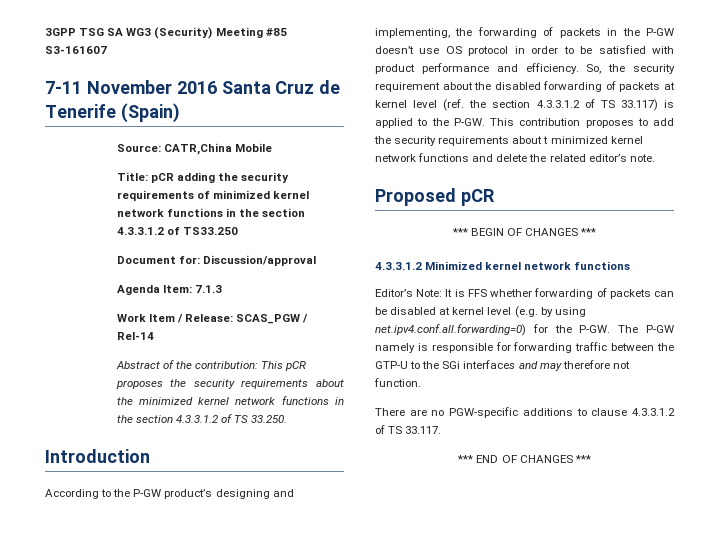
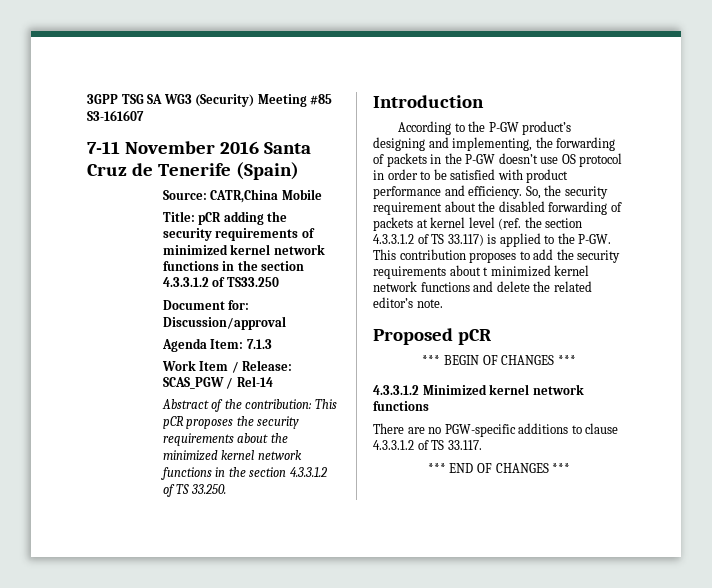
[375,288,674,299] [375,306,586,318] [375,324,674,336] [375,342,674,353] [375,360,630,371] [374,378,421,387] // Editor’s Note: It is FFS whether forwarding of packets can be disabled at kernel level (e.g. by using net.ipv4.conf.all.forwarding=0) for the P-GW. The P-GW namely is responsible for forwarding traffic between the GTP-U to the SGi interfaces and may therefore not function. -> (429, 406) none

